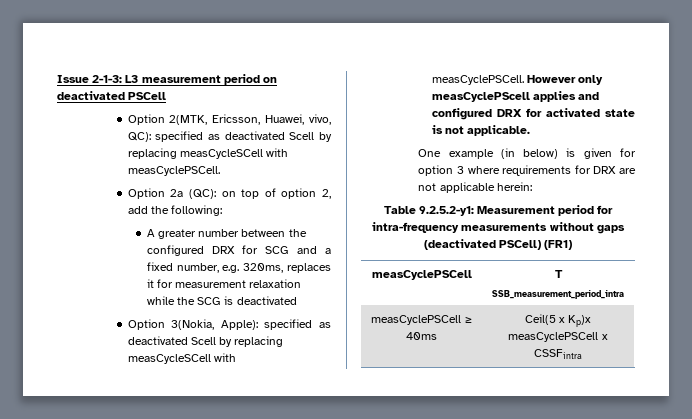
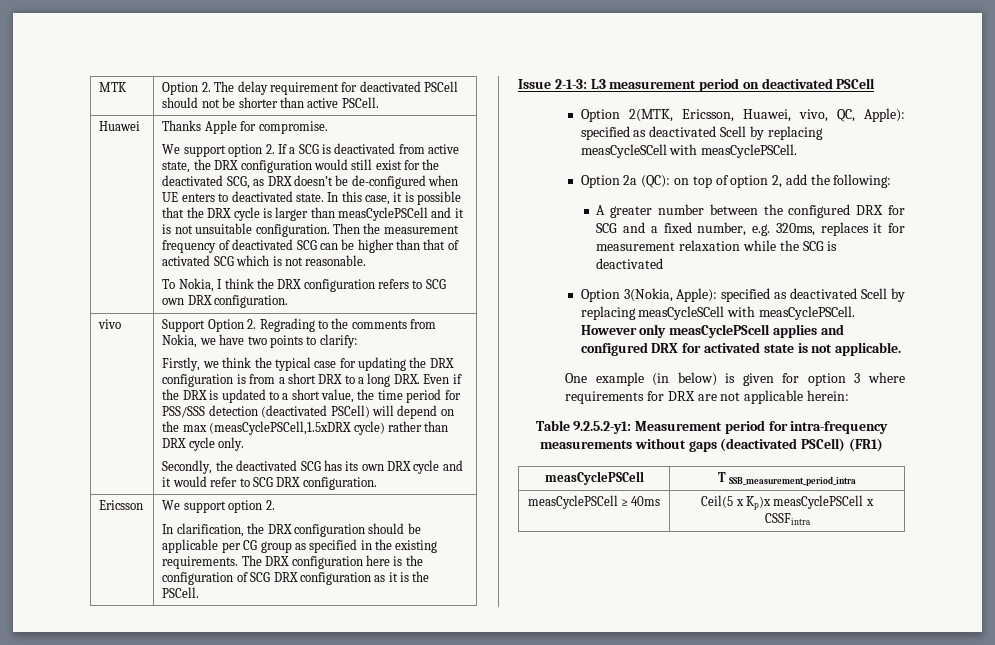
(57, 79) none -> [99,82,128,92] [162,81,459,95] [162,97,379,108] [99,121,141,131] [162,120,328,134] [162,143,460,157] [162,159,440,173] [162,175,459,189] [162,191,462,205] [162,207,464,221] [162,223,459,237] [162,239,459,253] [162,255,367,266] [162,278,446,292] [162,295,289,308] [98,319,122,329] [162,318,437,332] [162,334,357,348] [162,357,454,371] [162,373,462,387] [162,389,461,403] [162,405,454,419] [162,421,449,435] [162,437,245,451] [162,460,463,474] [162,476,377,490] [99,500,144,510] [162,500,275,513] [162,523,421,537] [162,539,438,553] [162,555,423,569] [162,571,430,585] [162,587,200,598] MTK | Option 2. The delay requirement for deactivated PSCell should not be shorter than active PSCell. // Huawei | Thanks Apple for compromise. // We support option 2. If a SCG is deactivated from active state, the DRX configuration would still exist for the deactivated SCG, as DRX doesn’t be de-configured when UE enters to deactivated state. In this case, it is possible that the DRX cycle is larger than measCyclePSCell and it is not unsuitable configuration. Then the measurement frequency of deactivated SCG can be higher than that of activated SCG which is not reasonable. // To Nokia, I think the DRX configuration refers to SCG own DRX configuration. // vivo | Support Option 2. Regrading to the comments from Nokia, we have two points to clarify: // Firstly, we think the typical case for updating the DRX configuration is from a short DRX to a long DRX. Even if the DRX is updated to a short value, the time period for PSS/SSS detection (deactivated PSCell) will depend on the max (measCyclePSCell,1.5xDRX cycle) rather than DRX cycle only. // Secondly, the deactivated SCG has its own DRX cycle and it would refer to SCG DRX configuration. // Ericsson | We support option 2. // In clarification, the DRX configuration should be applicable per CG group as specified in the existing requirements. The DRX configuration here is the configuration of SCG DRX configuration as it is the PSCell. //
[127,132,151,142] QC): -> [836,108,905,122] QC, Apple):

